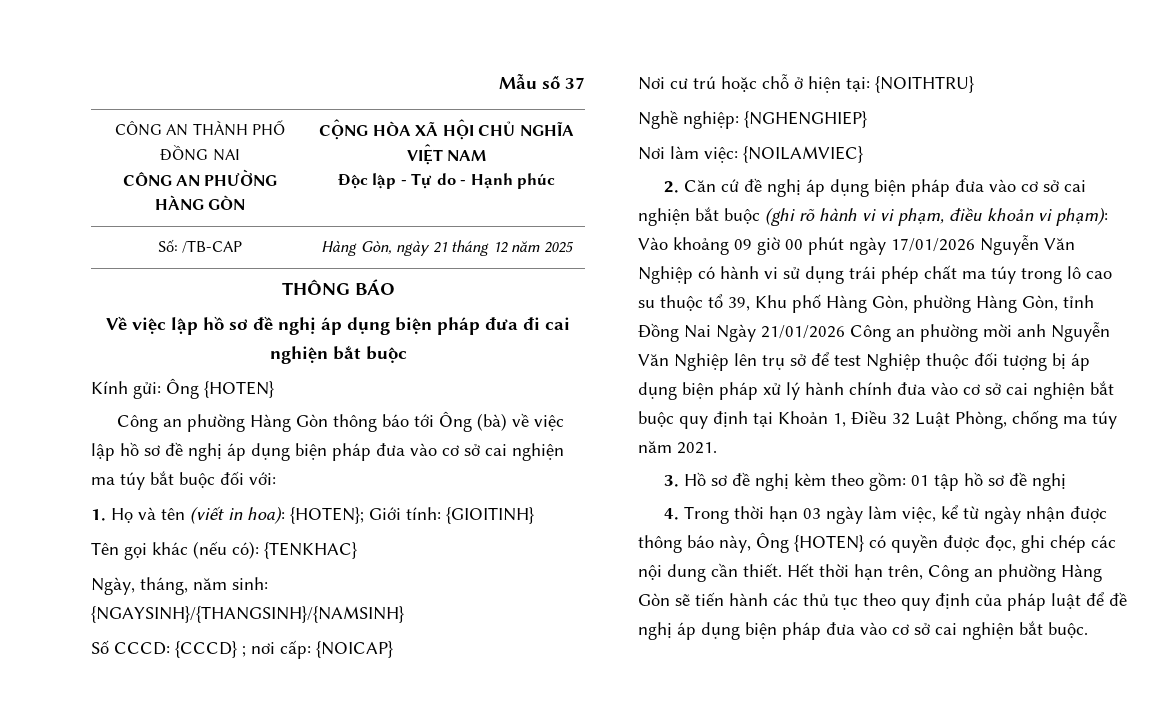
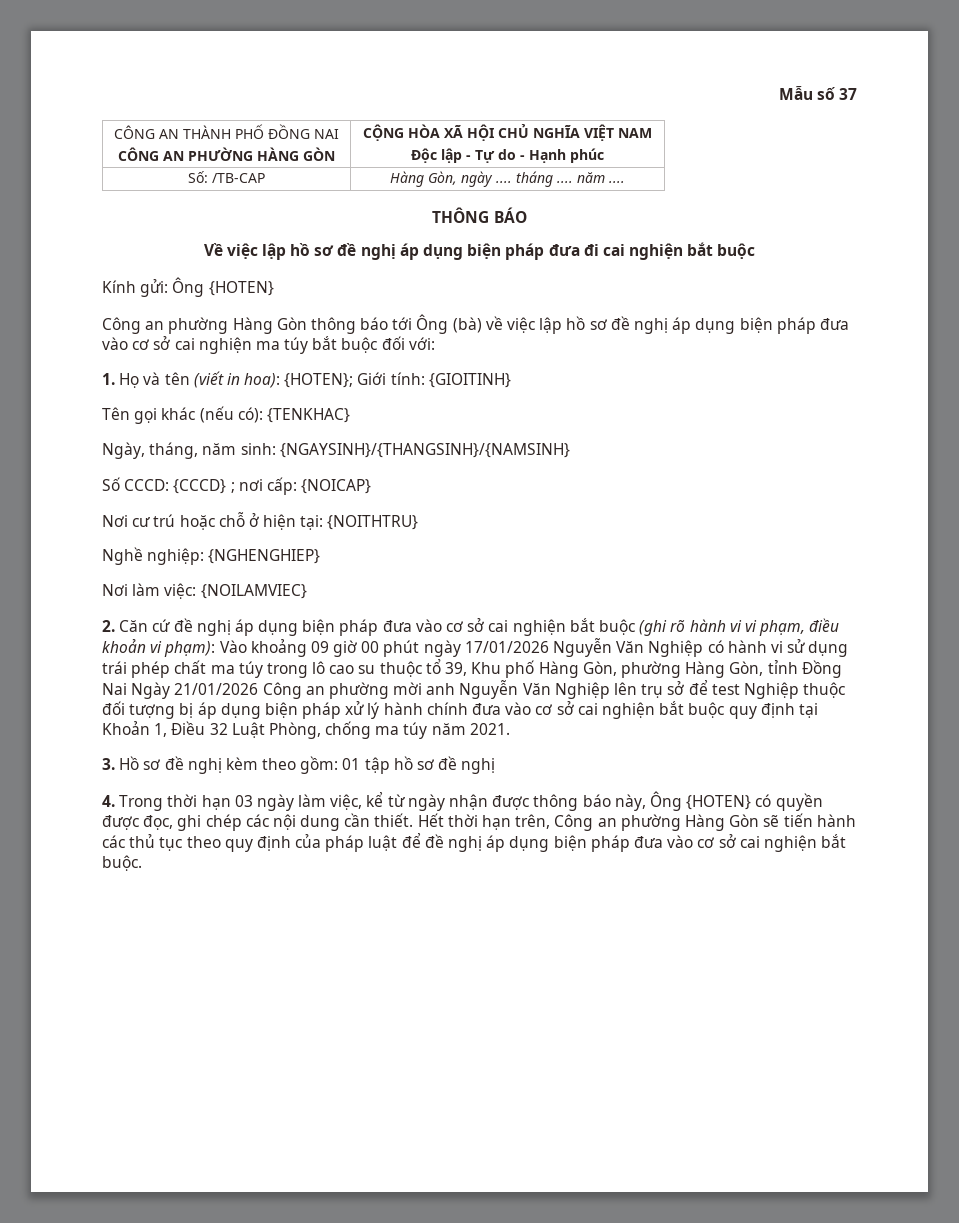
[432,240,574,256] 21 tháng 12 năm 2025 -> [496,171,625,187] .... tháng .... năm ....

